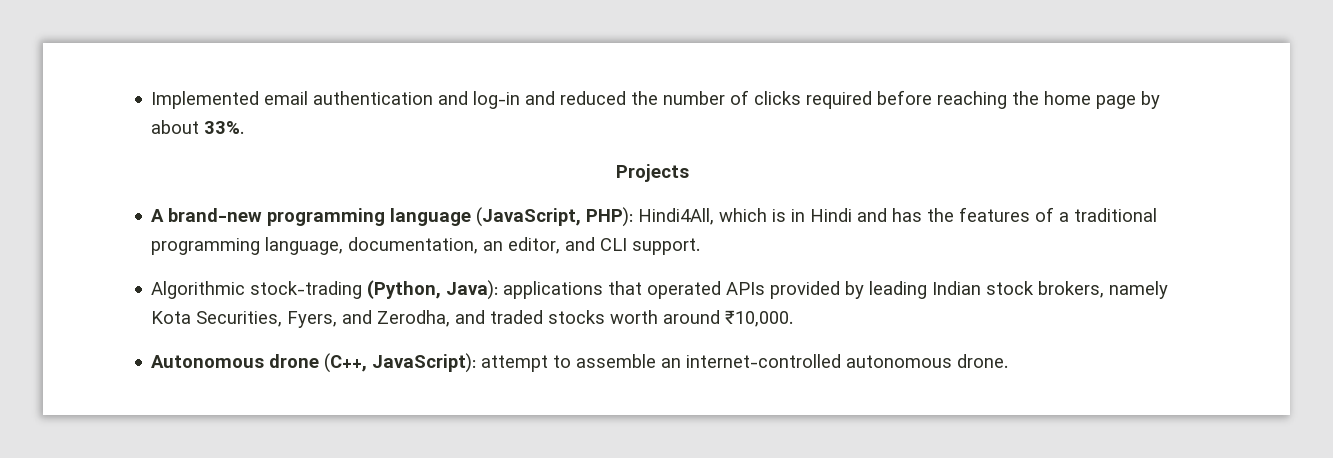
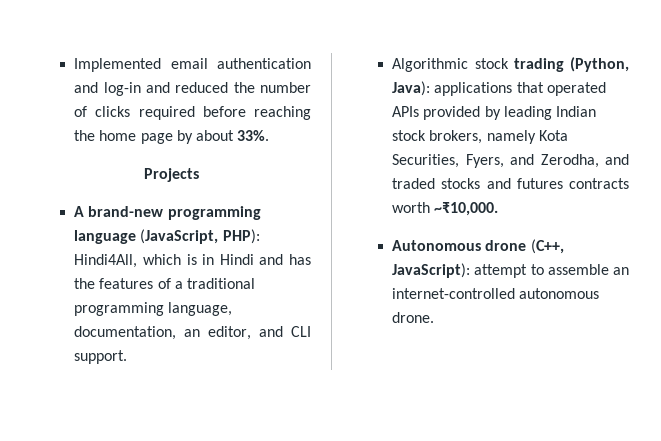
[250,281,363,299] stock-trading -> [474,58,564,72] stock trading
[610,310,794,327] worth around ₹10,000. -> [486,178,629,189] [392,202,499,216] and futures contracts worth ~₹10,000.

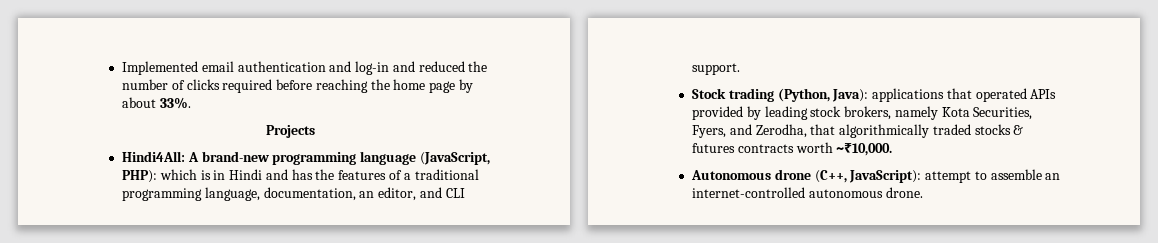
(199, 175) none -> [122,151,186,162] Hindi4All:
[74,254,138,268] Hindi4All, -> (158, 176) none
[392,58,509,72] Algorithmic stock -> [692,88,727,99] Stock
[555,106,596,117] Indian -> (808, 113) none
[605,154,629,165] and -> [810,124,930,138] that algorithmically
[486,178,511,189] and -> [1013,125,1024,135] &

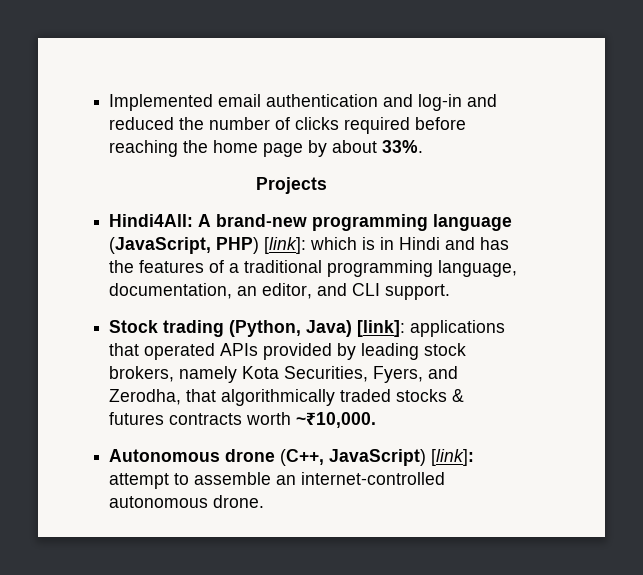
[122,170,158,183] PHP): -> [216,237,307,254] PHP) [link]:
[832,89,869,102] Java): -> [306,320,406,337] Java) [link]:
[849,170,922,183] JavaScript): -> [329,449,475,466] JavaScript) [link]:

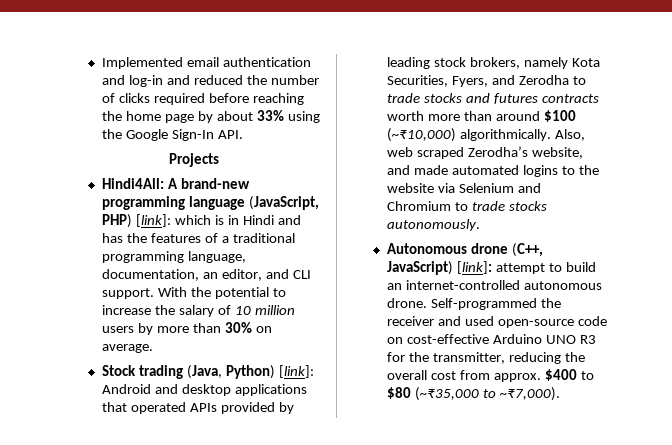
[382,140,424,153] 33%. -> [256,110,320,123] [102,129,243,141] 33% using the Google Sign-In API.
[109,320,406,337] // Stock trading (Python, Java) [link]: -> [158,287,286,299] [102,305,295,317] [102,322,272,335] [102,344,154,353] [102,365,314,379] [102,384,232,396] With the potential to increase the salary of 10 million users by more than 30% on average. // Stock trading (Java, Python) [link]: Android and desktop
[109,389,465,406] [109,412,377,428] Zerodha, that algorithmically traded stocks & futures contracts worth ~₹10,000. -> [518,75,586,85] [387,93,599,104] [387,110,576,122] [387,128,586,142] [387,146,583,159] [387,165,599,177] [387,183,541,193] [387,201,547,211] [387,219,481,231] Zerodha to trade stocks and futures contracts worth more than around $100 (~₹10,000) algorithmically. Also, web scraped Zerodha’s website, and made automated logins to the website via Selenium and Chromium to trade stocks autonomously.
[194,472,272,485] assemble -> [565,262,596,272] build
(265, 501) none -> [431,298,562,310] [387,316,607,328] [387,334,596,344] [387,352,585,364] [387,369,594,382] [387,387,560,401] Self-programmed the receiver and used open-source code on cost-effective Arduino UNO R3 for the transmitter, reducing the overall cost from approx. $400 to $80 (~₹35,000 to ~₹7,000).

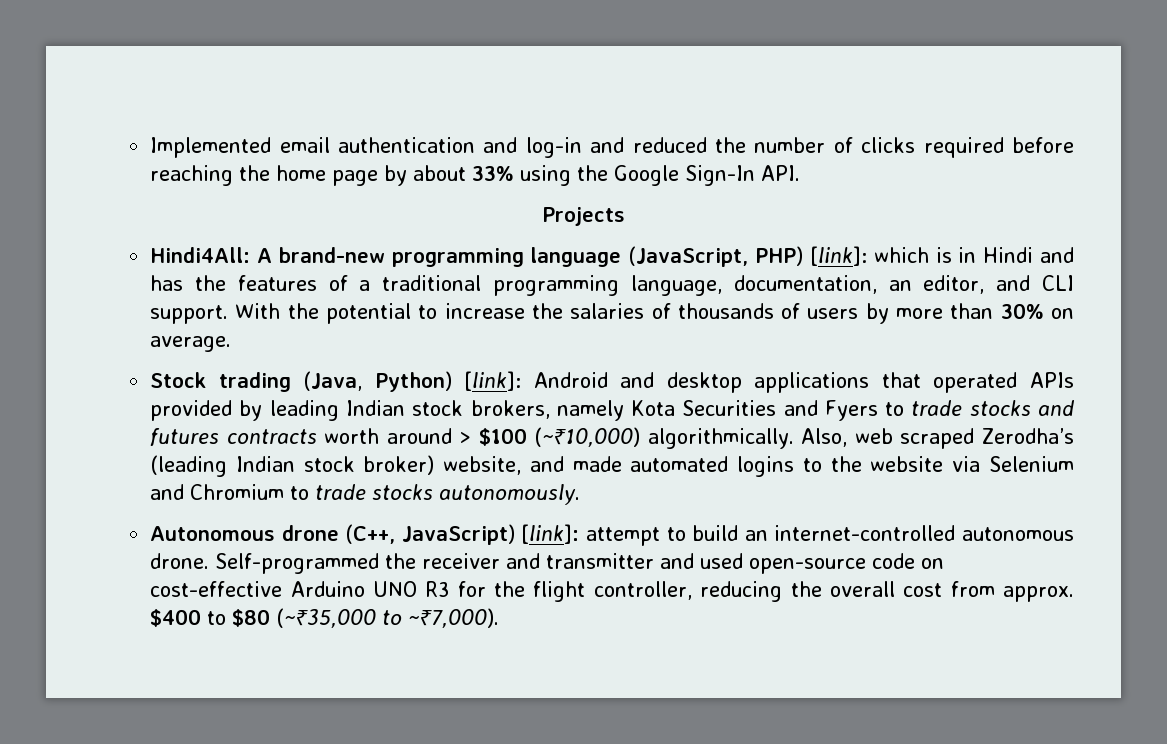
[179,305,295,317] salary of 10 million -> [570,303,801,319] salaries of thousands of
(431, 63) none -> [345,400,405,416] Indian
[387,75,569,87] Securities, Fyers, and Zerodha -> [682,400,878,421] Securities and Fyers
[428,111,540,121] more than around -> [386,428,472,444] around >
(529, 151) none -> [150,455,435,477] (leading Indian stock broker)
(462, 321) none -> [546,553,695,569] transmitter and
[433,352,506,364] transmitter, -> [533,581,692,602] flight controller,

